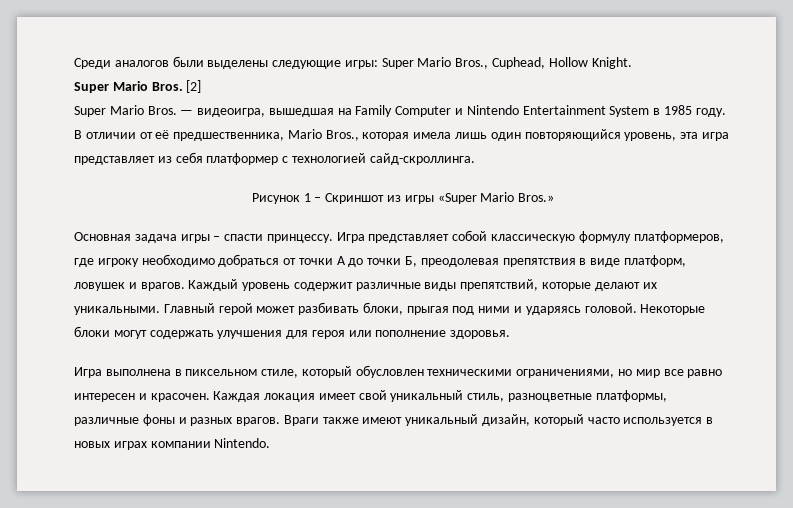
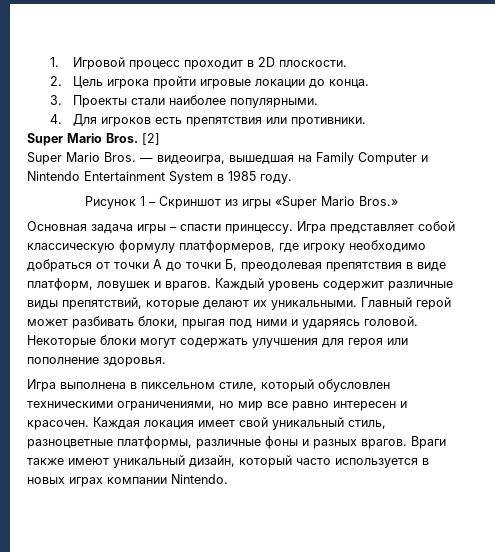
[74,56,632,69] Среди аналогов были выделены следующие игры: Super Mario Bros., Cuphead, Hollow Knight. -> [50,57,348,70] [50,76,370,89] [50,95,319,108] [50,114,367,127] 1. Игровой процесс проходит в 2D плоскости. // 2. Цель игрока пройти игровые локации до конца. // 3. Проекты стали наиболее популярными. // 4. Для игроков есть препятствия или противники.
[74,129,729,141] [74,152,475,165] В отличии от её предшественника, Mario Bros., которая имела лишь один повторяющийся уровень, эта игра представляет из себя платформер с технологией сайд-скроллинга. -> (292, 179) none

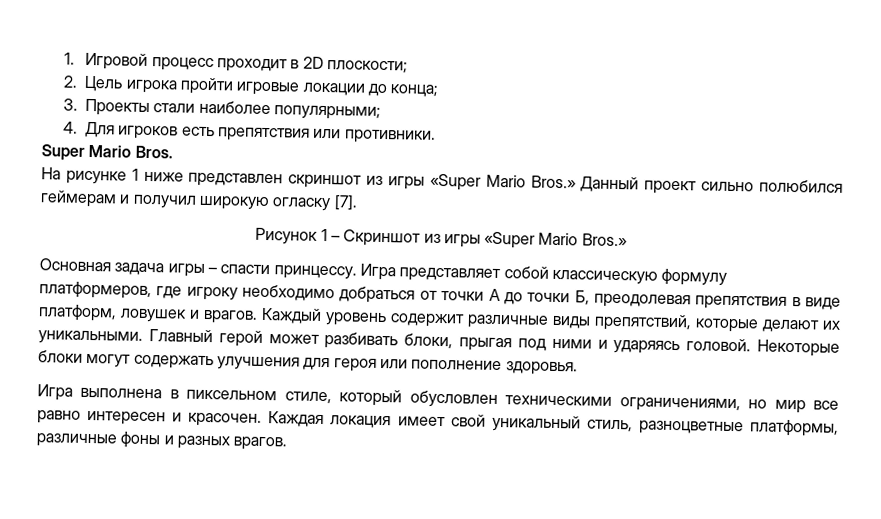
[279,60,348,67] плоскости. -> [326,60,408,74] плоскости;
[329,79,370,88] конца. -> [390,84,439,97] конца;
[230,98,319,108] популярными. -> [274,105,382,120] популярными;
[142,133,160,145] [27,152,428,165] [27,170,292,184] [2] // Super Mario Bros. — видеоигра, вышедшая на Family Computer и Nintendo Entertainment System в 1985 году. -> [41,167,843,195] [40,190,358,212] // На рисунке 1 ниже представлен скриншот из игры «Super Mario Bros.» Данный проект сильно полюбился геймерам и получил широкую огласку [7].
[411,436,446,449] [27,455,429,468] [27,474,228,487] Враги также имеют уникальный дизайн, который часто используется в новых играх компании Nintendo. -> (288, 443) none

